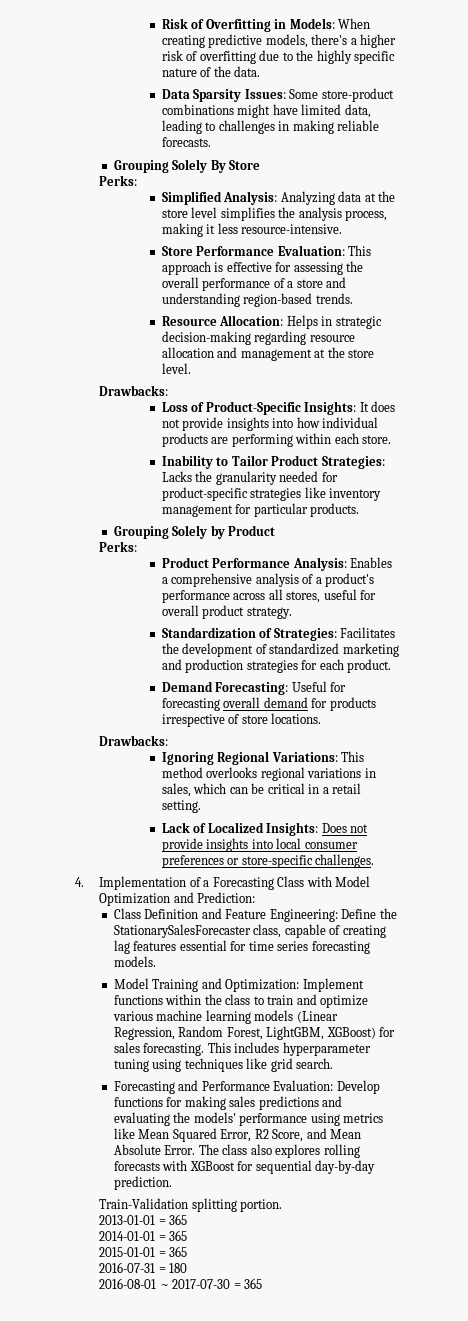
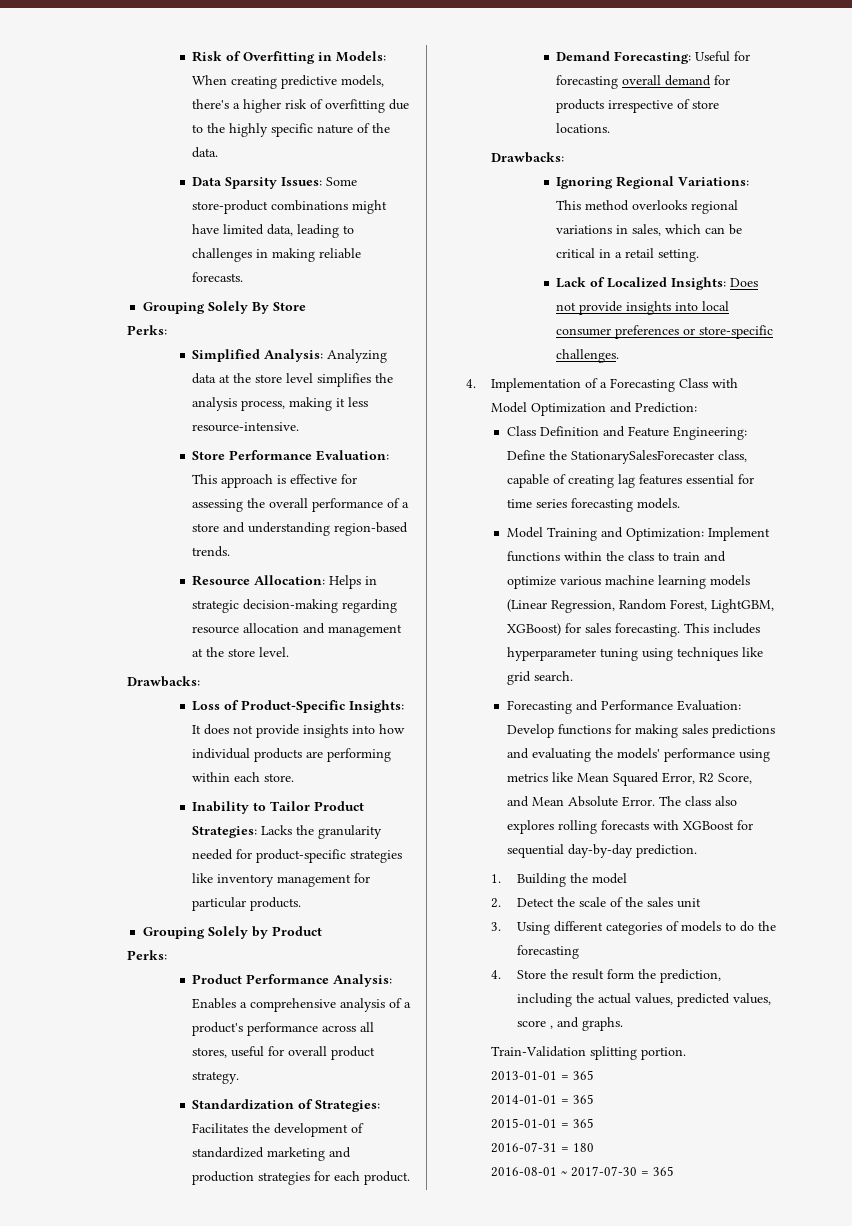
(172, 1183) none -> [491,873,627,887] [491,897,701,908] [491,921,776,935] [516,945,579,959] [491,969,721,983] [516,993,771,1007] [516,1017,623,1031] // 1. Building the model // 2. Detect the scale of the sales unit // 3. Using different categories of models to do the forecasting // 4. Store the result form the prediction, including the actual values, predicted values, score , and graphs.

